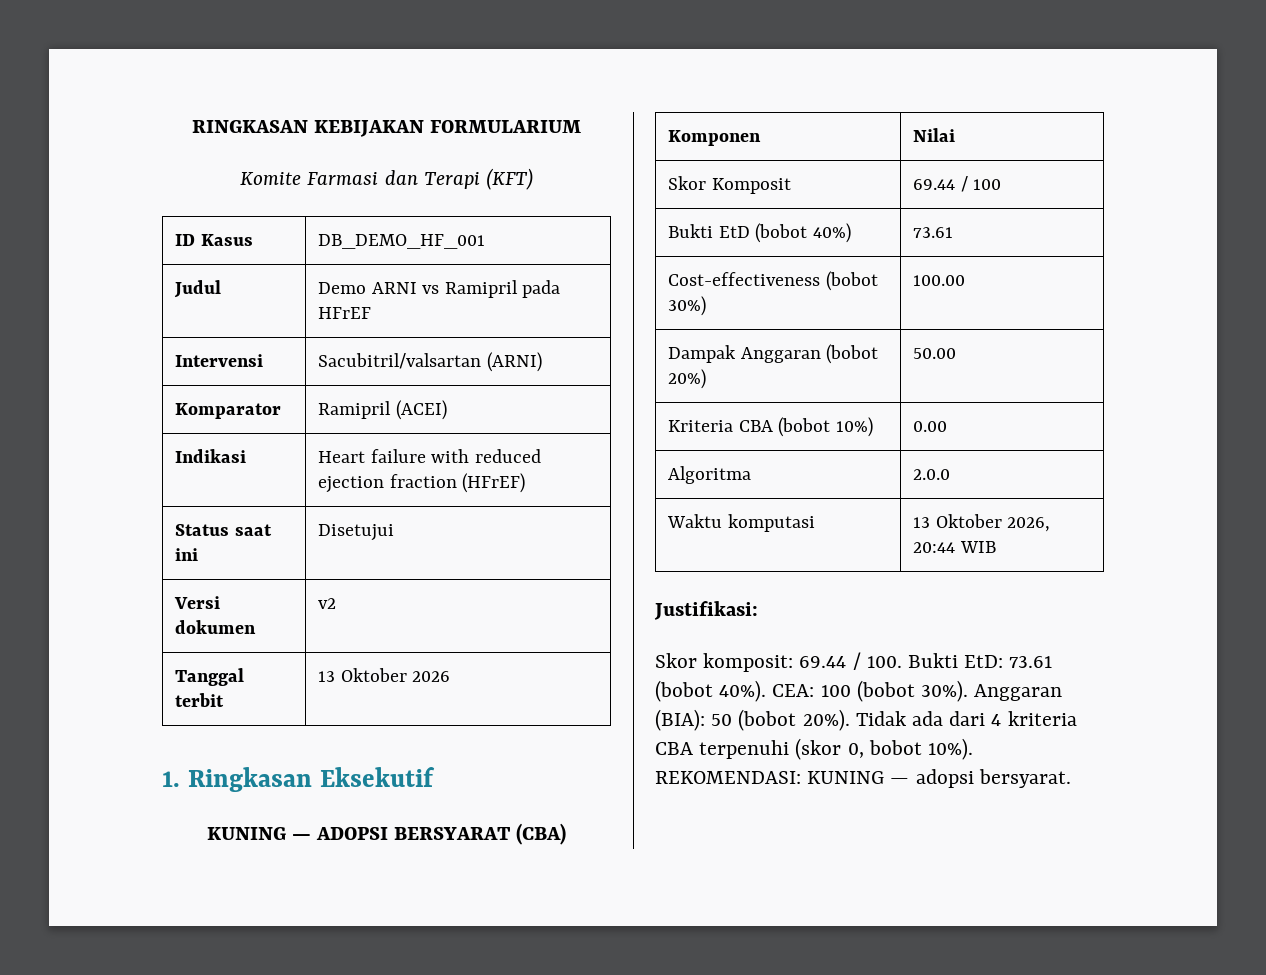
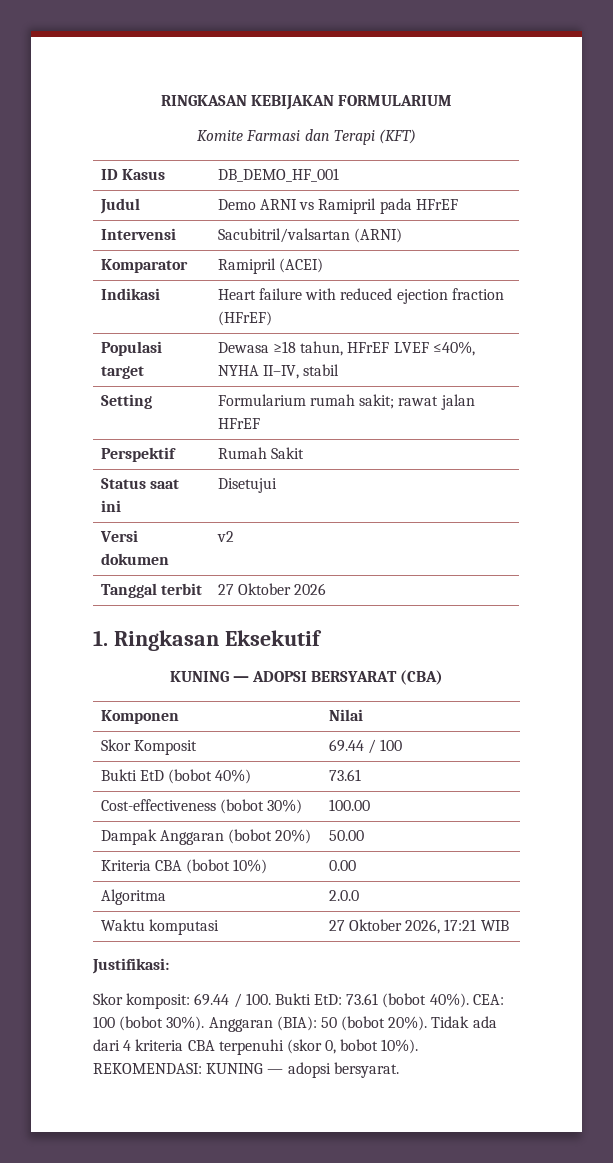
(526, 483) none -> [100,341,162,356] [100,366,144,379] [217,341,475,356] [217,364,340,379] [100,394,152,409] [217,394,475,410] [217,418,260,429] [100,447,176,462] [217,447,305,459] // Populasi target | Dewasa ≥18 tahun, HFrEF LVEF ≤40%, NYHA II–IV, stabil // Setting | Formularium rumah sakit; rawat jalan HFrEF // Perspektif | Rumah Sakit
[318,671,336,682] 13 -> [217,584,234,595] 27
[913,517,931,528] 13 -> [328,920,345,931] 27
[913,542,956,553] 20:44 -> [444,919,477,931] 17:21

